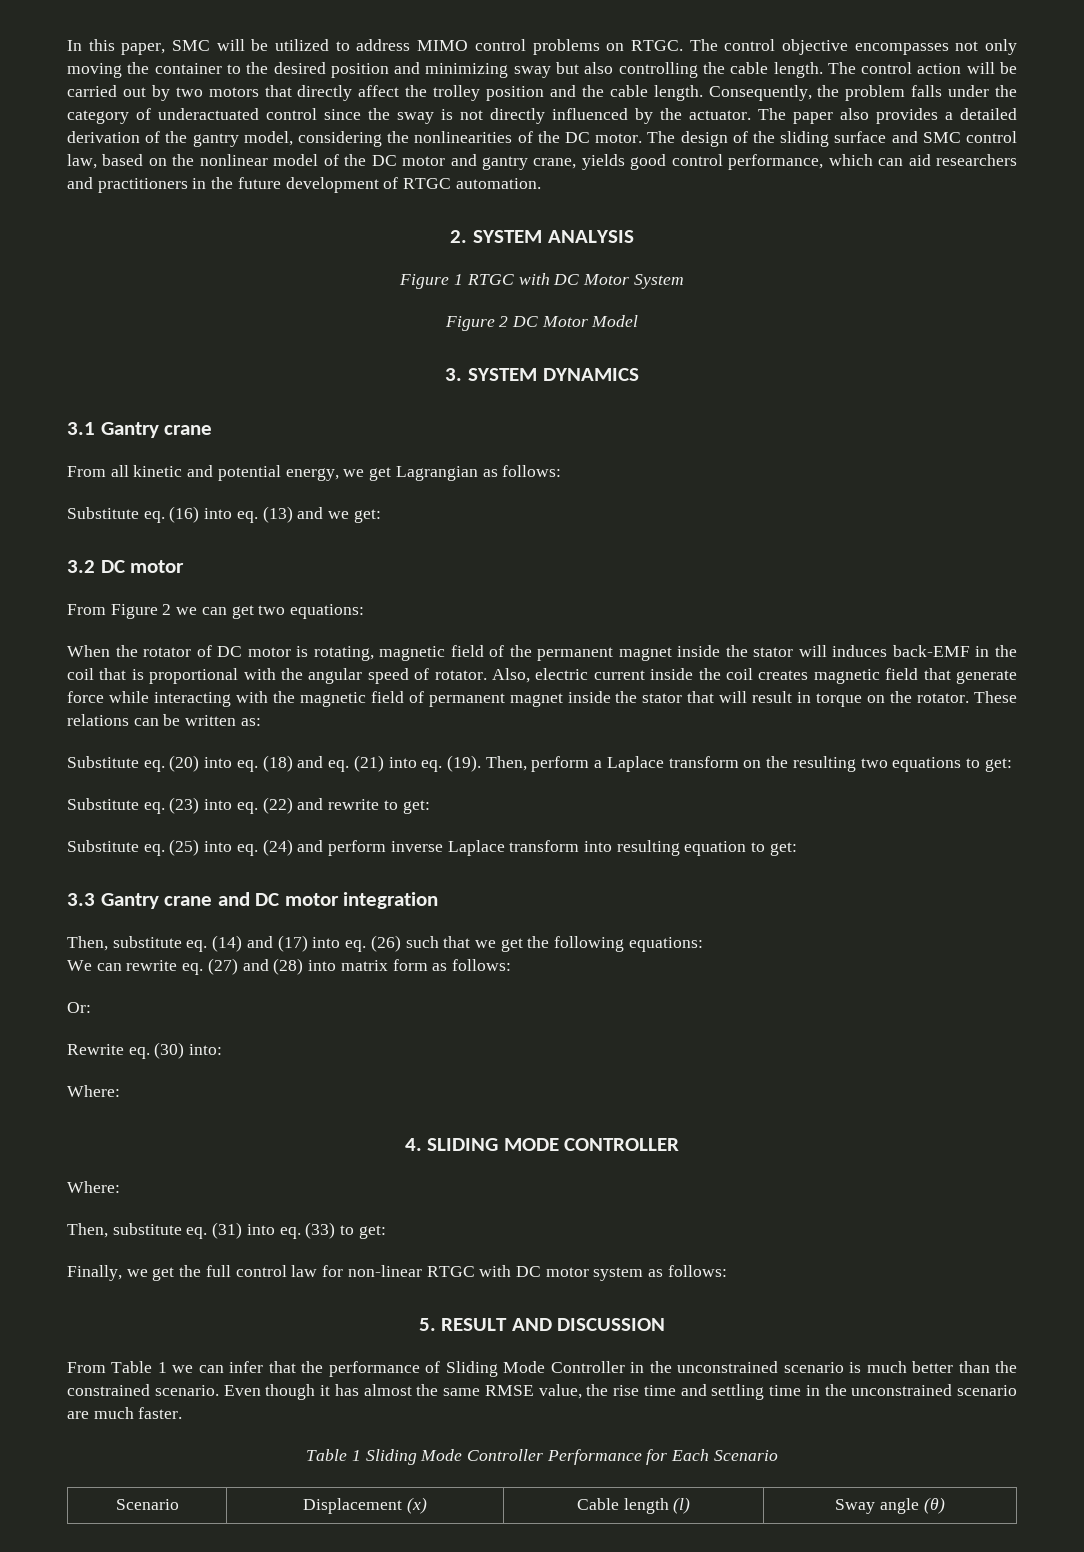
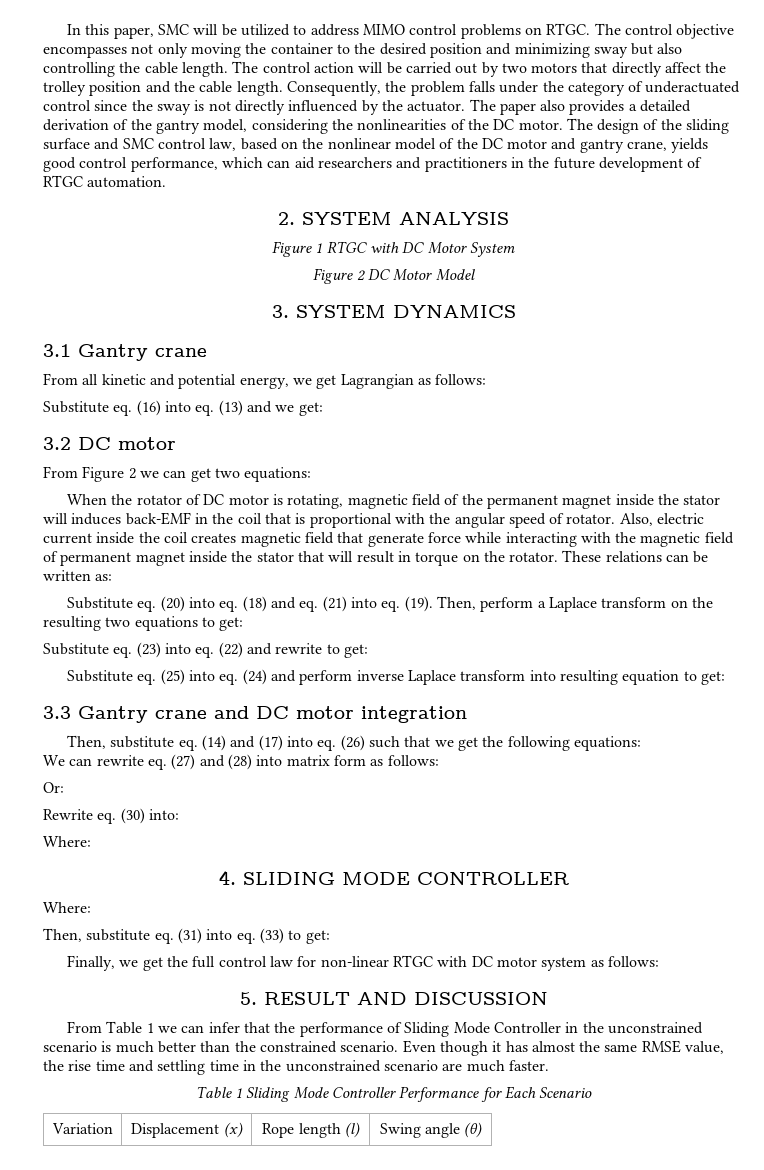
[115,1499,179,1510] Scenario -> [51,1123,113,1134] Variation
[576,1498,619,1510] Cable -> [262,1123,295,1138] Rope
[835,1499,876,1514] Sway -> [379,1123,421,1138] Swing

